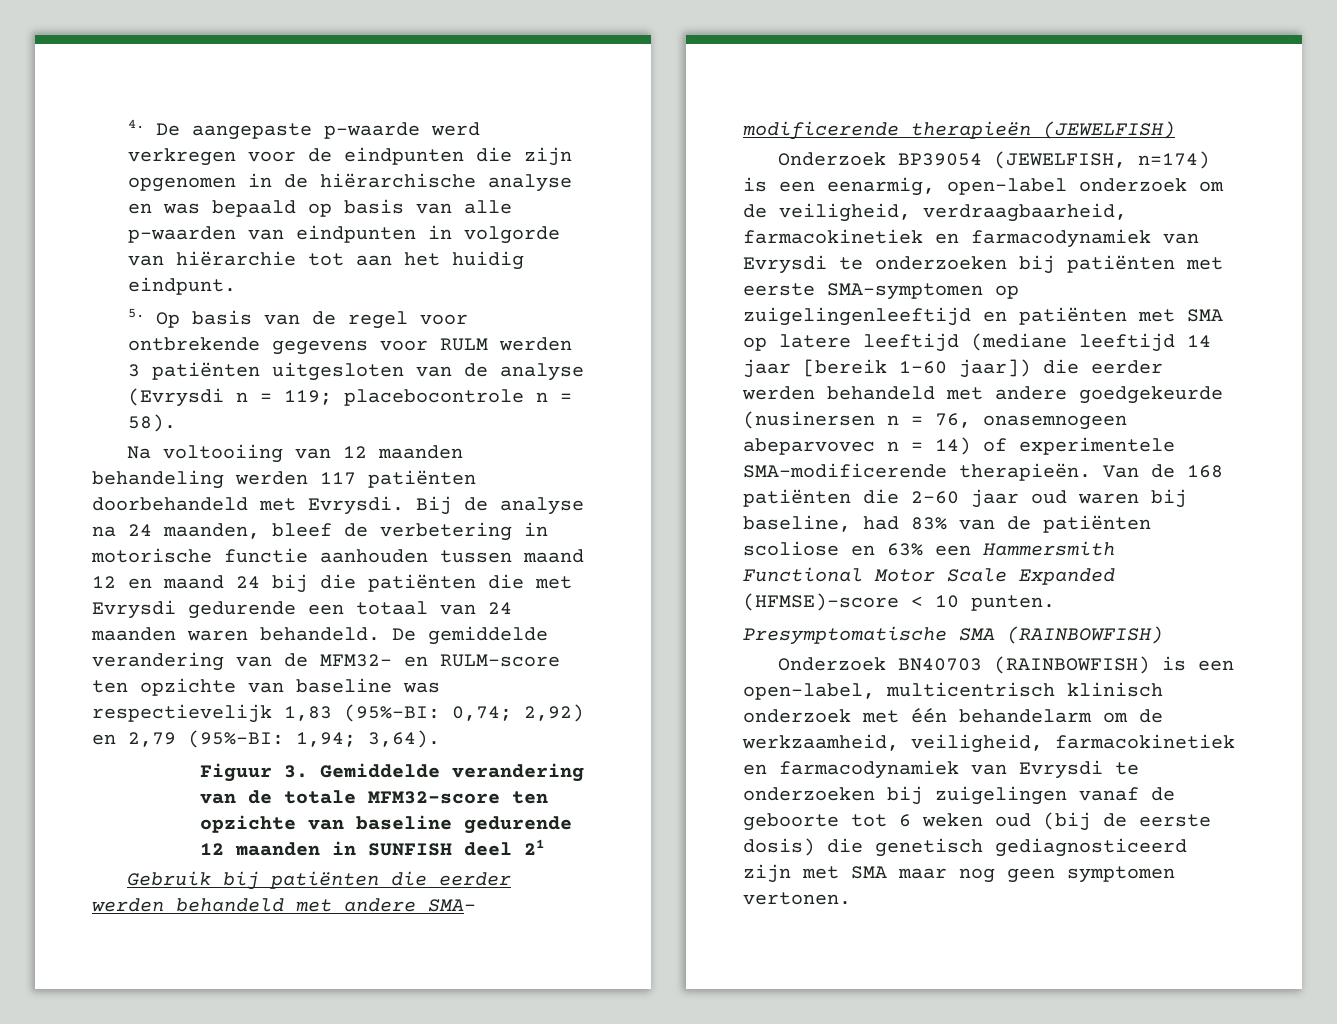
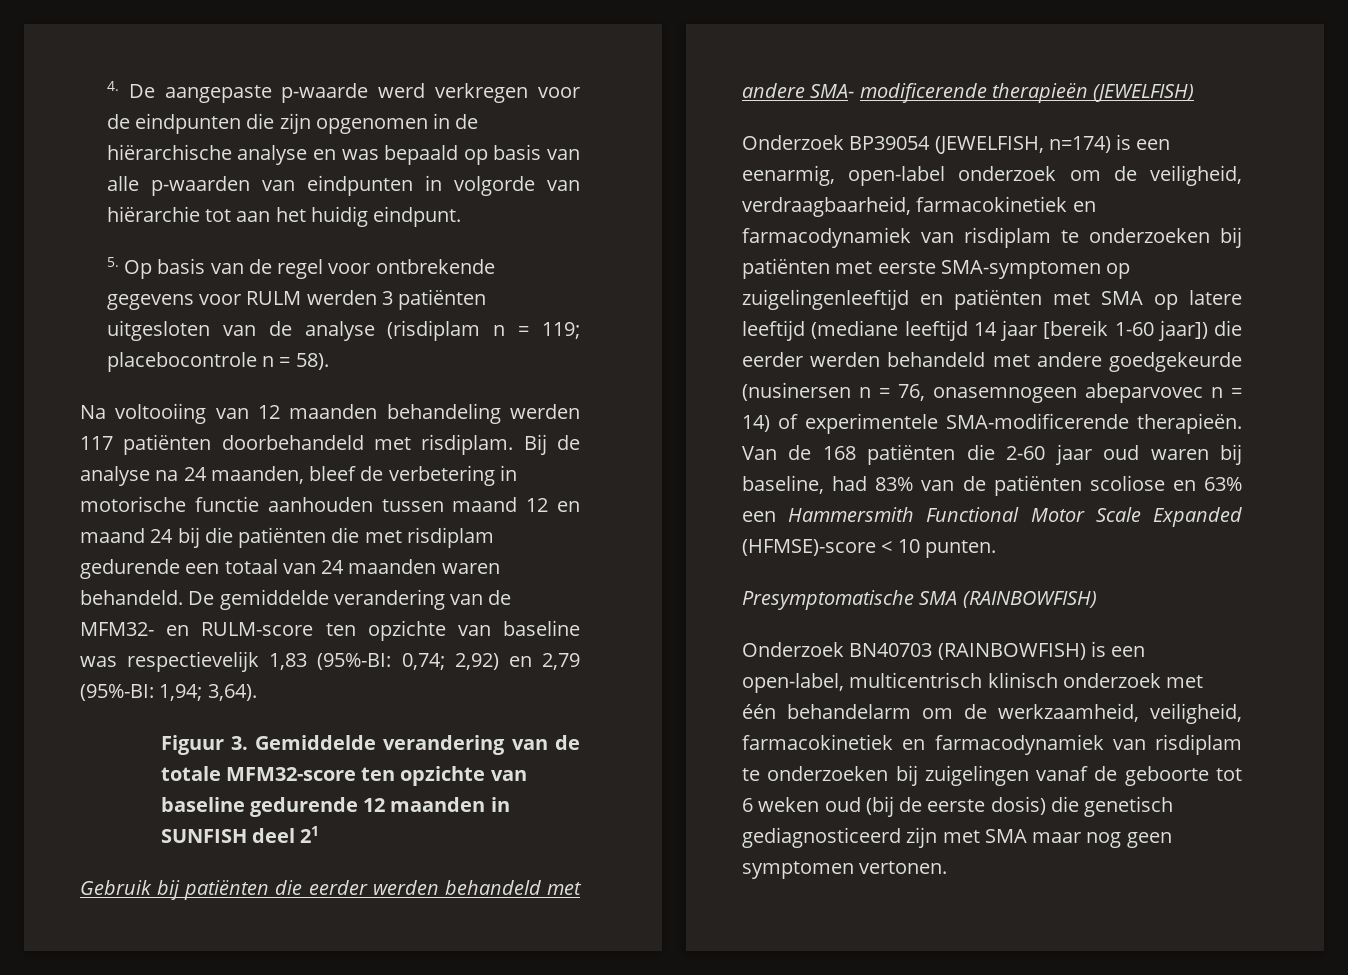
[128,388,225,407] (Evrysdi -> [387,320,481,341] (risdiplam
[308,496,404,515] Evrysdi. -> [421,434,514,455] risdiplam.
[92,600,176,619] Evrysdi -> [406,527,494,548] risdiplam
[743,255,827,274] Evrysdi -> [964,227,1051,248] risdiplam
[1019,760,1103,779] Evrysdi -> [1155,734,1242,755] risdiplam

